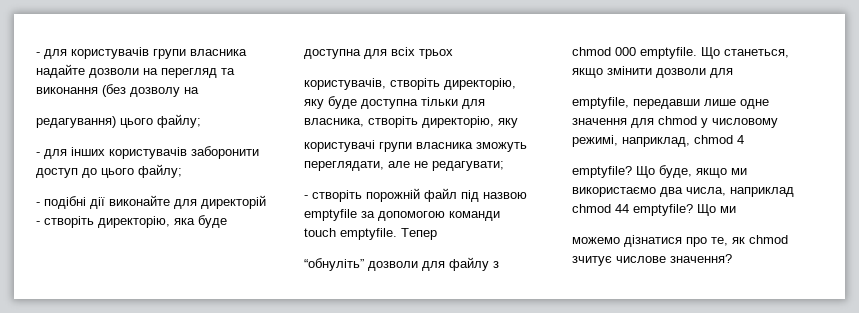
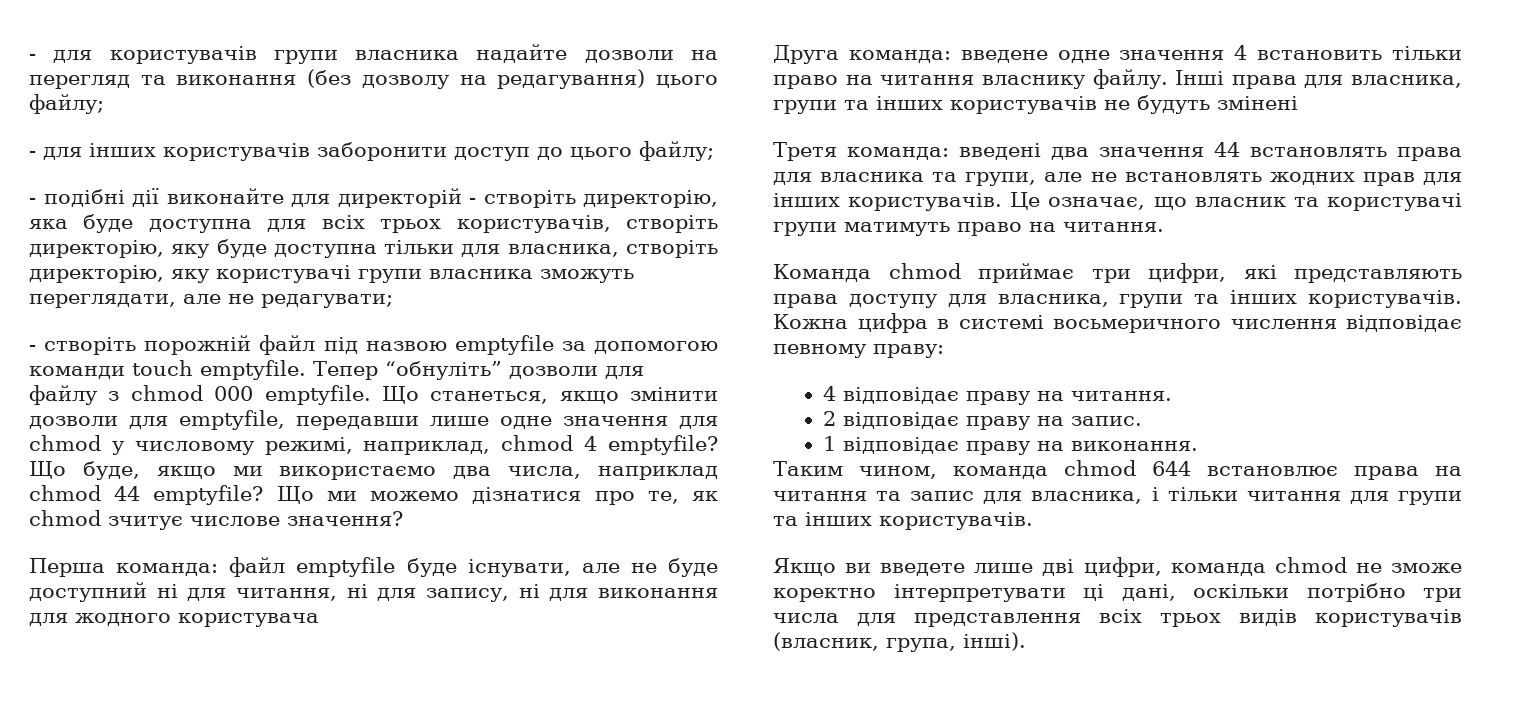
(199, 90) // -> (487, 80) none
(453, 54) // -> (442, 226) none
(518, 123) // -> (210, 276) none
(437, 234) // -> (378, 370) none
(733, 73) // -> (168, 422) none
(744, 139) // -> (598, 443) none
(736, 209) // -> (357, 496) none
(732, 258) none -> [29,557,718,577] [29,582,718,602] [29,613,319,627] [773,45,1462,64] [773,69,1462,89] [773,95,1298,114] [773,142,1462,161] [773,172,1462,186] [773,192,1462,211] [773,222,1164,236] [773,263,1462,283] [773,290,1462,308] [773,313,1462,333] [773,344,944,358] [823,386,1173,405] [823,411,1143,430] [823,436,1199,455] [773,460,1462,480] [773,487,1462,505] [773,512,1033,530] [773,557,1462,577] [773,583,1462,602] [773,609,1462,627] [773,632,1026,652] // Перша команда: файл emptyfile буде існувати, але не буде доступний ні для читання, ні для запису, ні для виконання для жодного користувача // Друга команда: введене одне значення 4 встановить тільки право на читання власнику файлу. Інші права для власника, групи та інших користувачів не будуть змінені // Третя команда: введені два значення 44 встановлять права для власника та групи, але не встановлять жодних прав для інших користувачів. Це означає, що власник та користувачі групи матимуть право на читання. // Команда chmod приймає три цифри, які представляють права доступу для власника, групи та інших користувачів. Кожна цифра в системі восьмеричного числення відповідає певному праву: // 4 відповідає праву на читання. // 2 відповідає праву на запис. // 1 відповідає праву на виконання. // Таким чином, команда chmod 644 встановлює права на читання та запис для власника, і тільки читання для групи та інших користувачів. // Якщо ви введете лише дві цифри, команда chmod не зможе коректно інтерпретувати ці дані, оскільки потрібно три числа для представлення всіх трьох видів користувачів (власник, група, інші).

